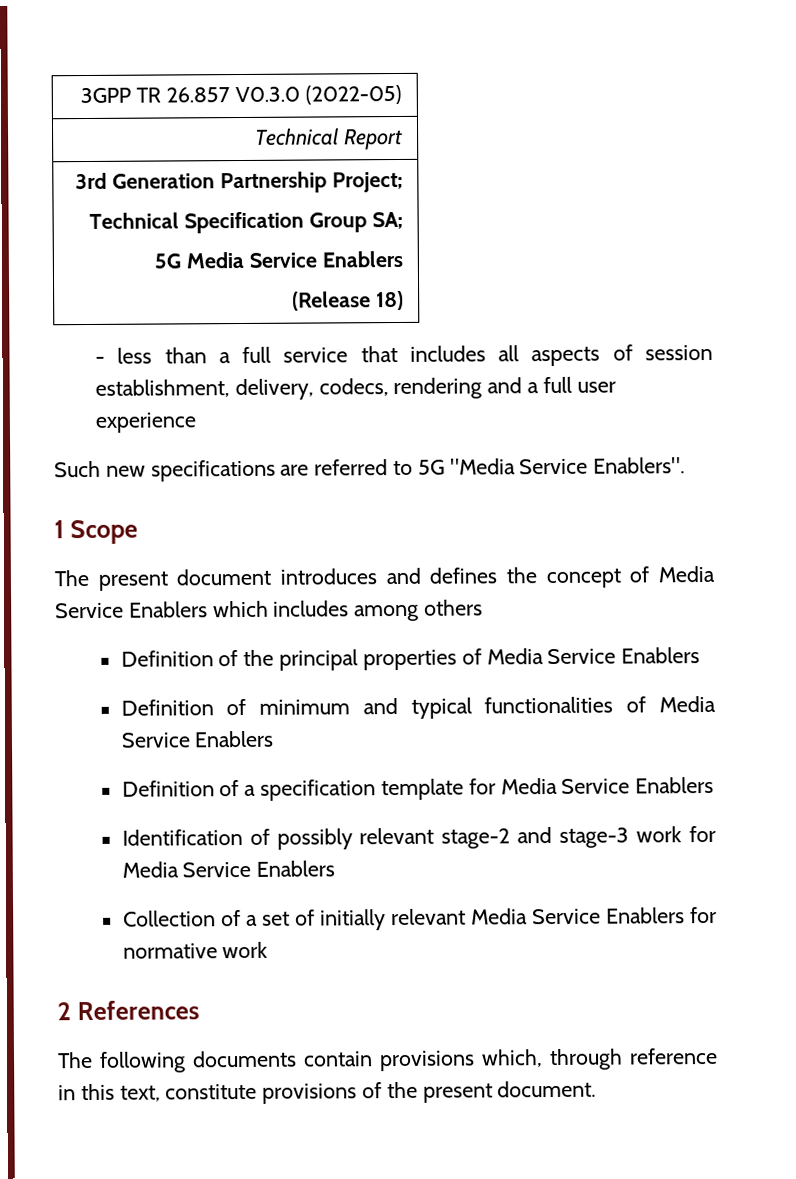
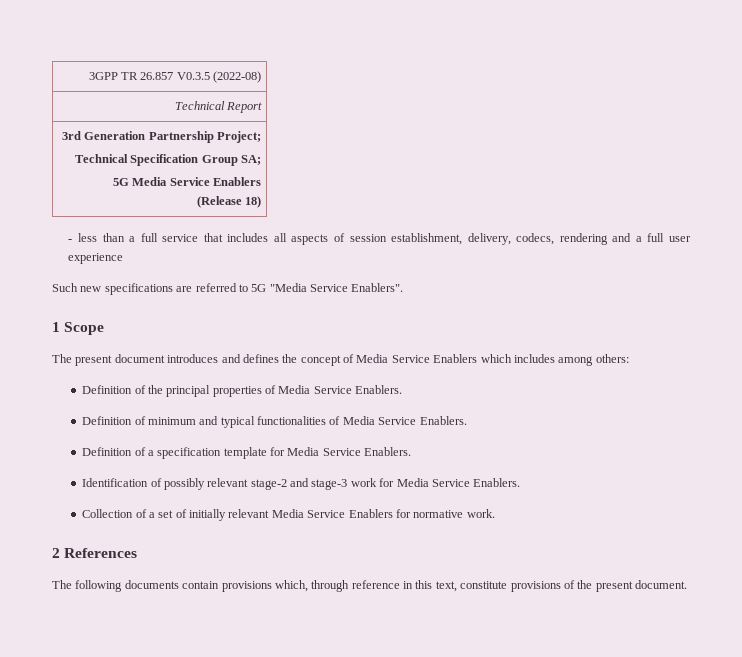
[234,84,402,105] V0.3.0 (2022-05) -> [176,71,262,83] V0.3.5 (2022-08)
[424,599,484,616] others -> [595,354,629,363] others:
[621,647,701,664] Enablers -> [355,385,403,394] Enablers.
[194,730,275,748] Enablers -> [419,416,467,425] Enablers.
[635,776,715,794] Enablers -> [364,447,412,456] Enablers.
[256,860,336,877] Enablers -> [473,478,521,487] Enablers.
[222,941,269,959] work -> [466,509,495,518] work.

